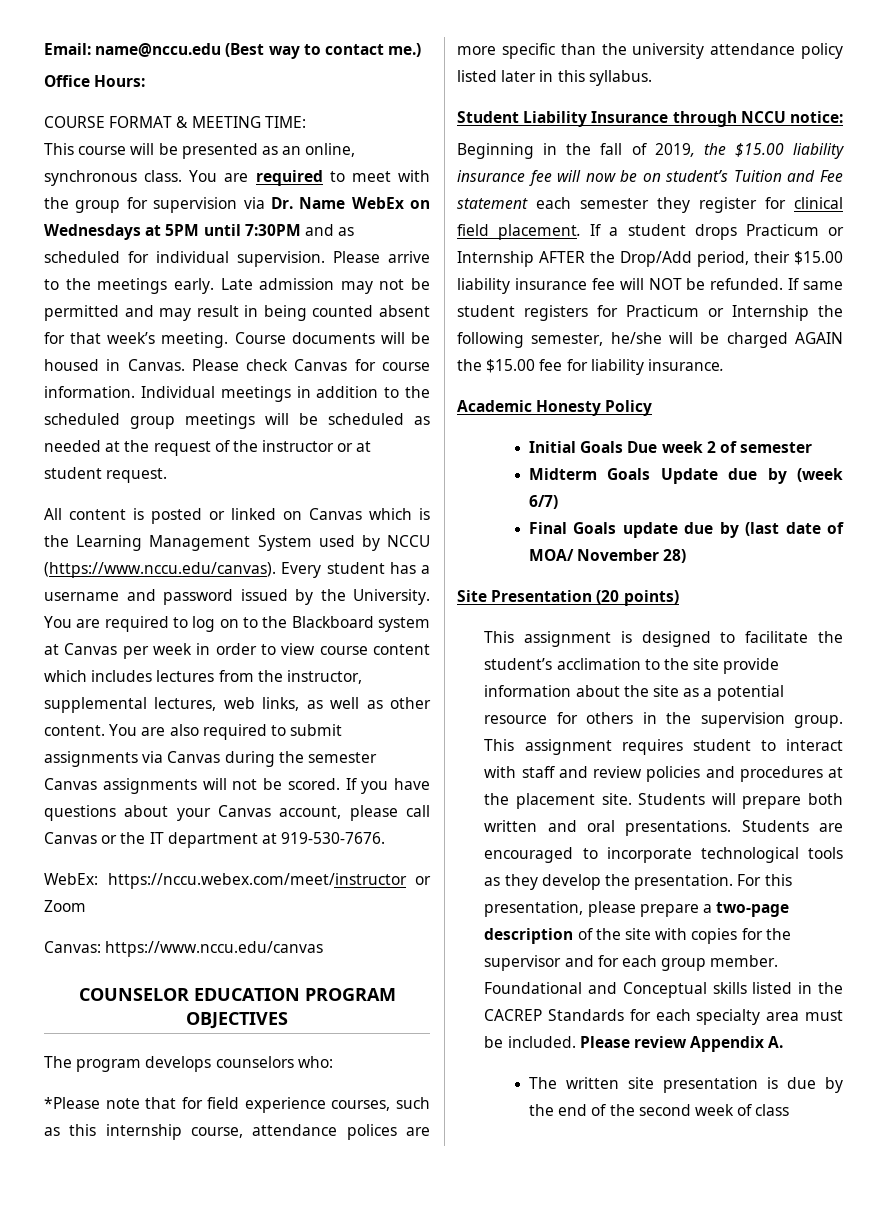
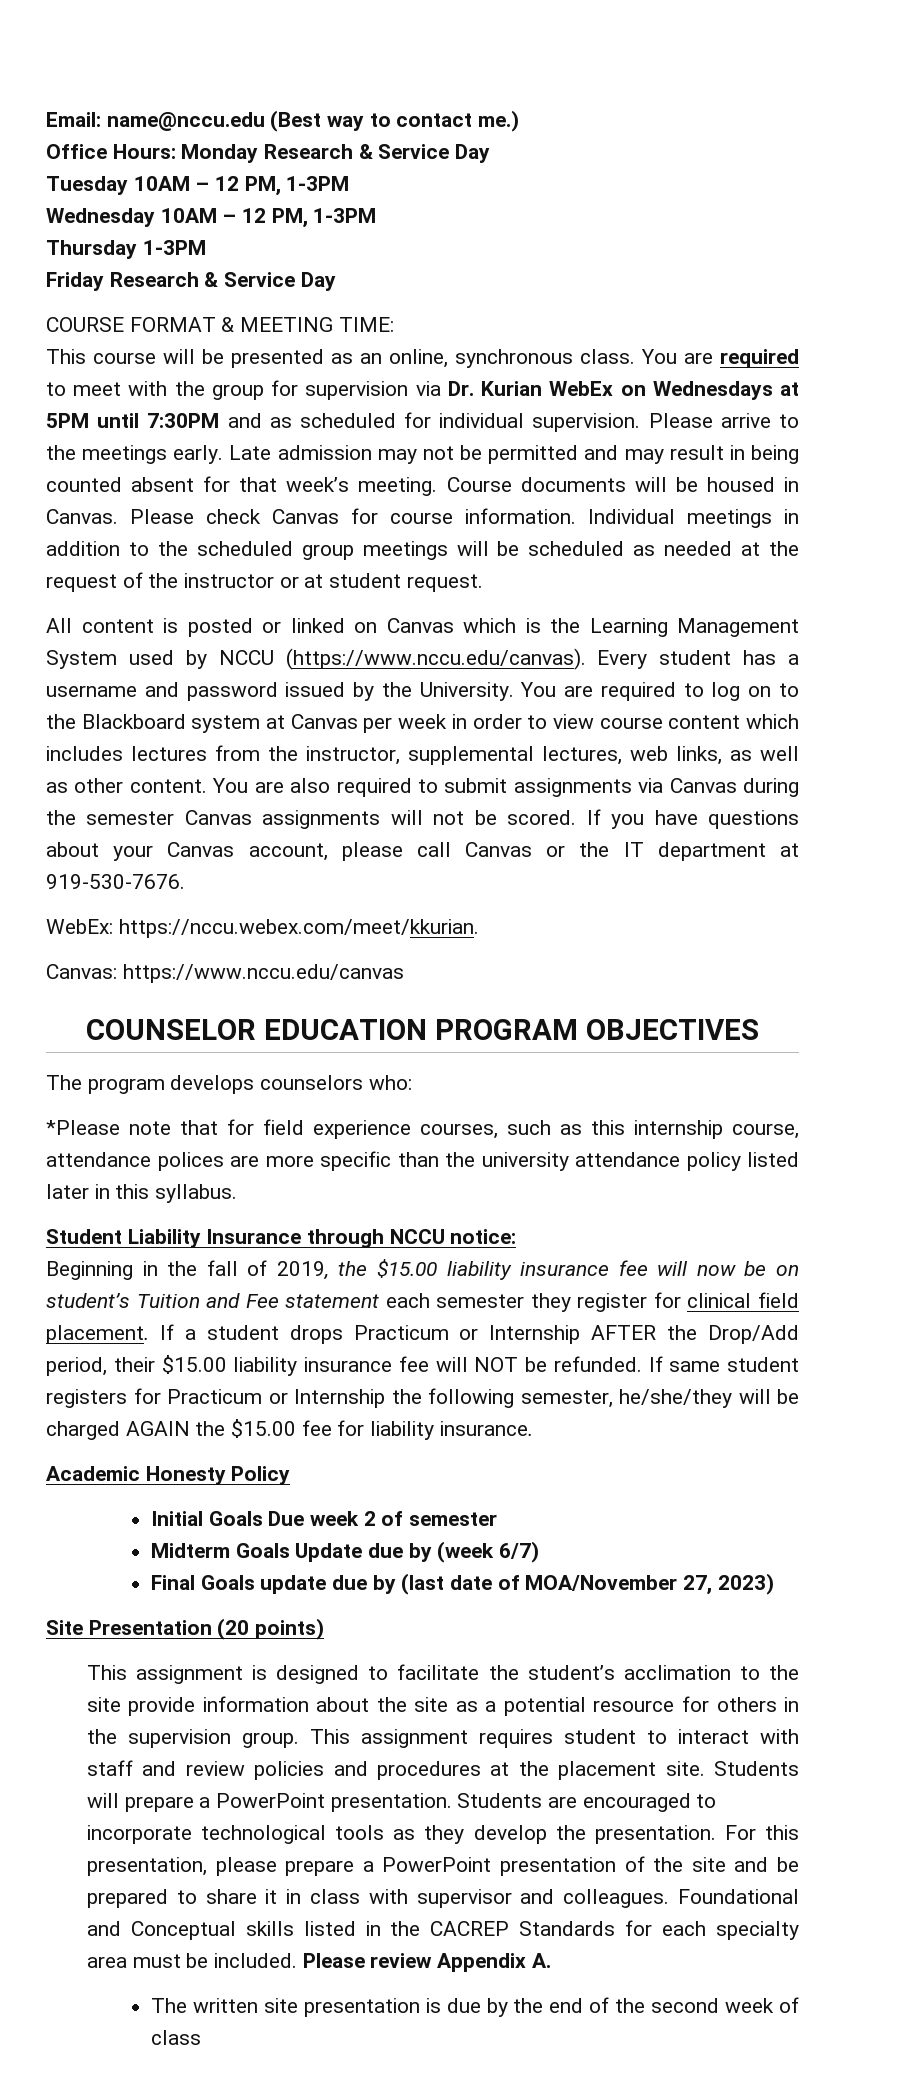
(146, 81) none -> [181,144,491,163] [46,176,350,196] [46,208,377,228] [46,240,206,259] [46,272,336,291] Monday Research & Service Day // Tuesday 10AM – 12 PM, 1-3PM // Wednesday 10AM – 12 PM, 1-3PM // Thursday 1-3PM // Friday Research & Service Day
[299,197,346,209] Name -> [481,381,543,396] Kurian
[107,873,431,889] [44,900,86,912] https://nccu.webex.com/meet/instructor or Zoom -> [118,919,479,938] https://nccu.webex.com/meet/kkurian.
[610,332,662,344] he/she -> [619,1389,732,1408] he/she/they
[528,549,687,563] MOA/ November 28) -> [525,1573,774,1595] MOA/November 27, 2023)
[808,793,843,805] [484,820,732,836] both written and oral presentations. -> [199,1793,452,1812] a PowerPoint presentation.
[716,902,790,917] [484,928,574,944] two-page description -> [382,1857,616,1876] PowerPoint presentation
[655,928,791,944] [484,955,779,971] with copies for the supervisor and for each group member. -> [734,1857,799,1872] [86,1889,670,1908] and be prepared to share it in class with supervisor and colleagues.

